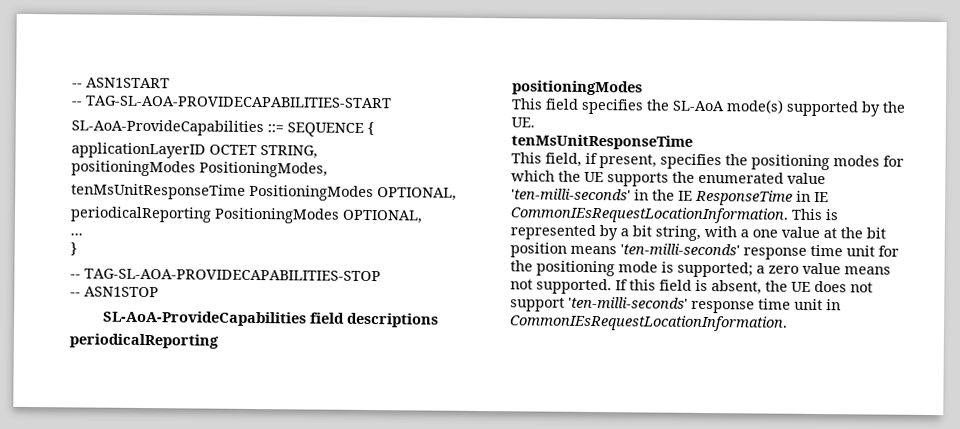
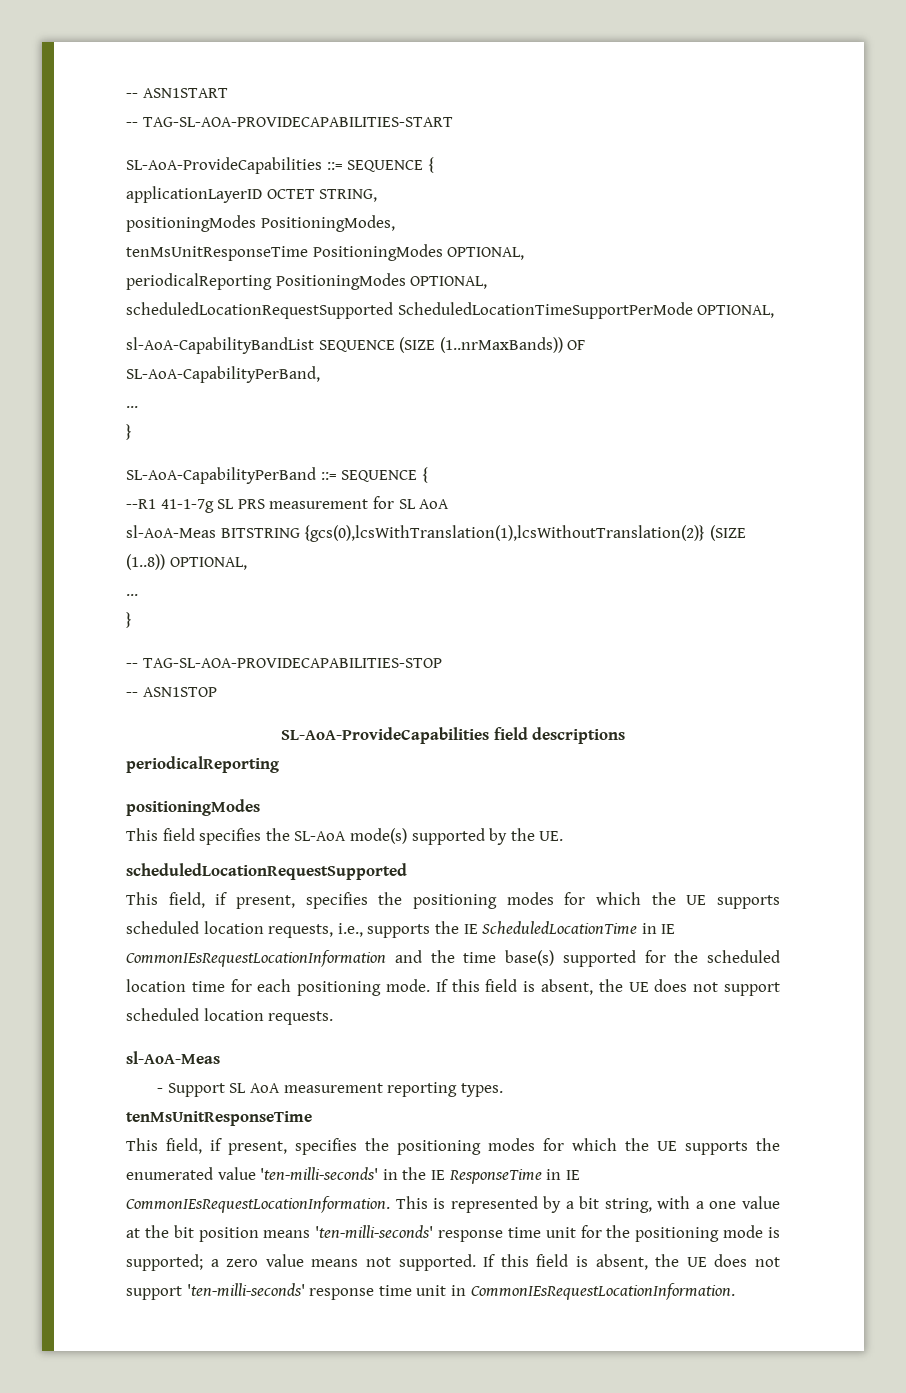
(423, 216) none -> [126,302,775,319] [126,337,586,354] [126,366,320,383] [126,406,138,408] [126,424,132,440] [126,467,428,484] [126,496,450,513] [126,525,746,542] [126,554,247,570] // scheduledLocationRequestSupported ScheduledLocationTimeSupportPerMode OPTIONAL, // sl-AoA-CapabilityBandList SEQUENCE (SIZE (1..nrMaxBands)) OF SL-AoA-CapabilityPerBand, // ... // } // SL-AoA-CapabilityPerBand ::= SEQUENCE { // --R1 41-1-7g SL PRS measurement for SL AoA // sl-AoA-Meas BITSTRING {gcs(0),lcsWithTranslation(1),lcsWithoutTranslation(2)} (SIZE (1..8)) OPTIONAL,
(535, 122) none -> [126,863,407,880] [126,892,780,909] [126,921,676,938] [126,950,780,967] [126,979,780,996] [126,1008,334,1025] [126,1051,220,1064] [157,1082,503,1097] // scheduledLocationRequestSupported // This field, if present, specifies the positioning modes for which the UE supports scheduled location requests, i.e., supports the IE ScheduledLocationTime in IE CommonIEsRequestLocationInformation and the time base(s) supported for the scheduled location time for each positioning mode. If this field is absent, the UE does not support scheduled location requests. // sl-AoA-Meas // - Support SL AoA measurement reporting types.

